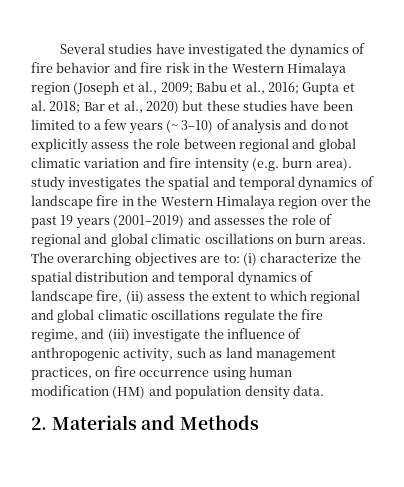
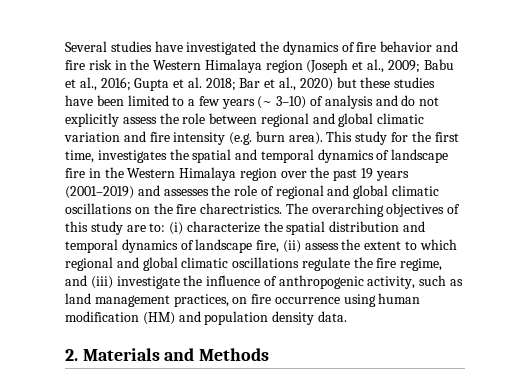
[31,176,65,191] study -> [326,131,459,145] [65,150,94,163] This study for the first time,
[295,233,366,244] [31,252,197,267] burn areas. The overarching objectives -> [153,203,461,217] [65,221,123,235] the fire charectristics. The overarching objectives of this study

